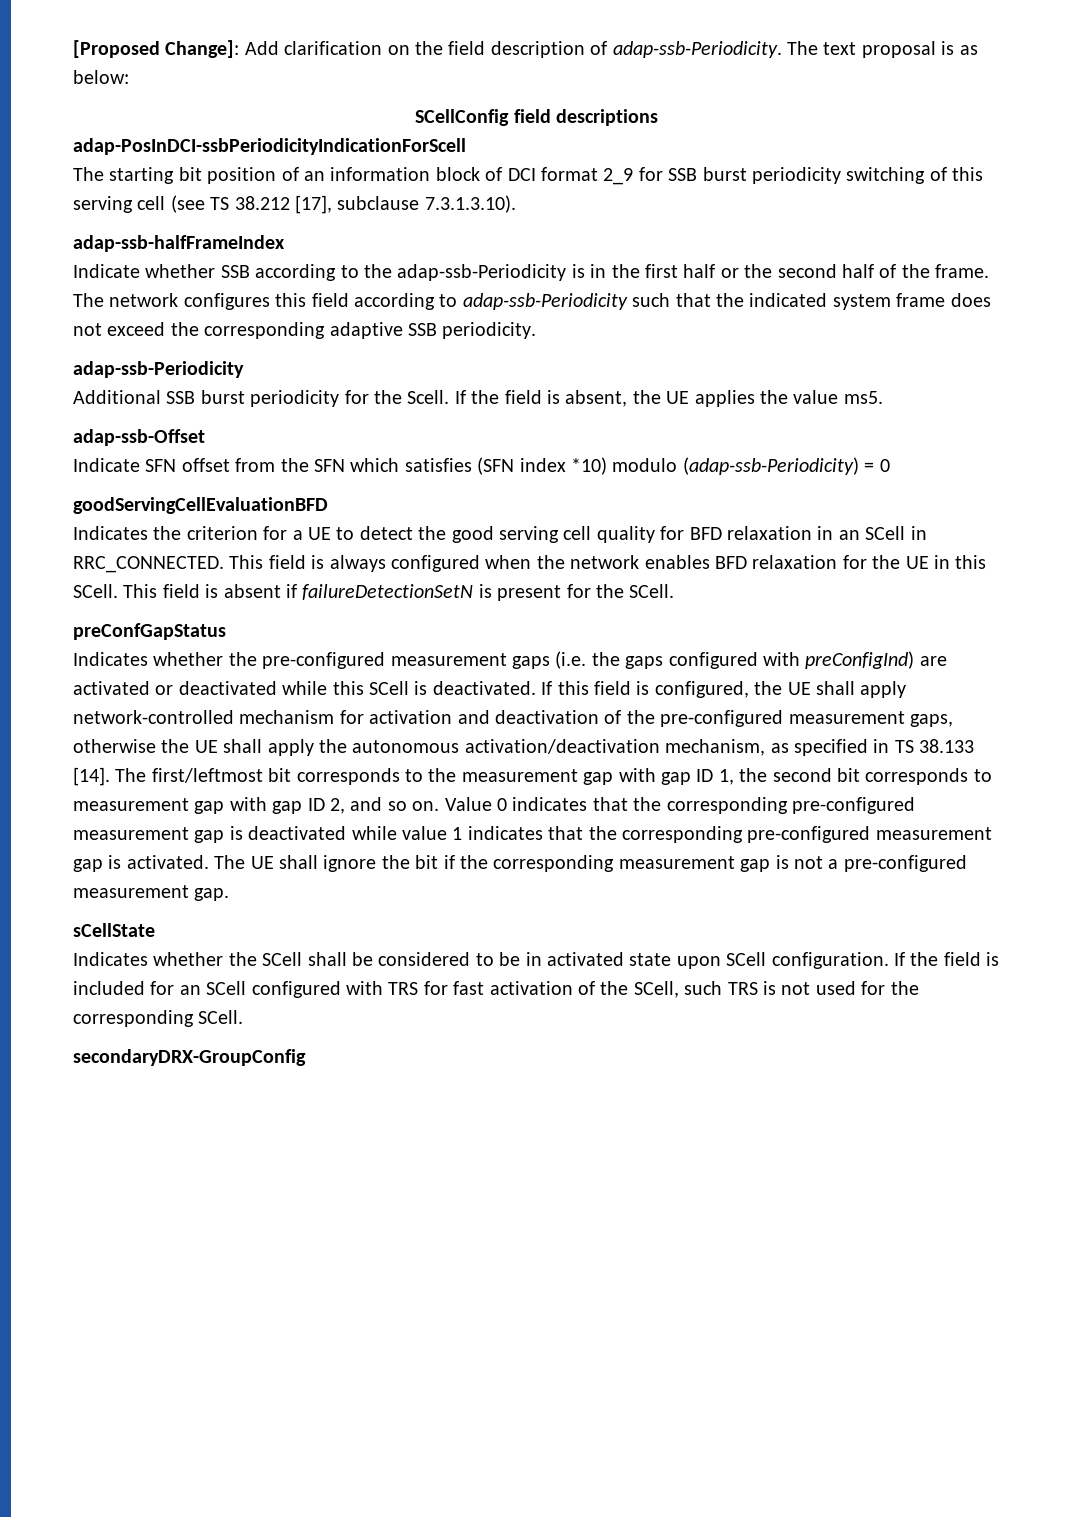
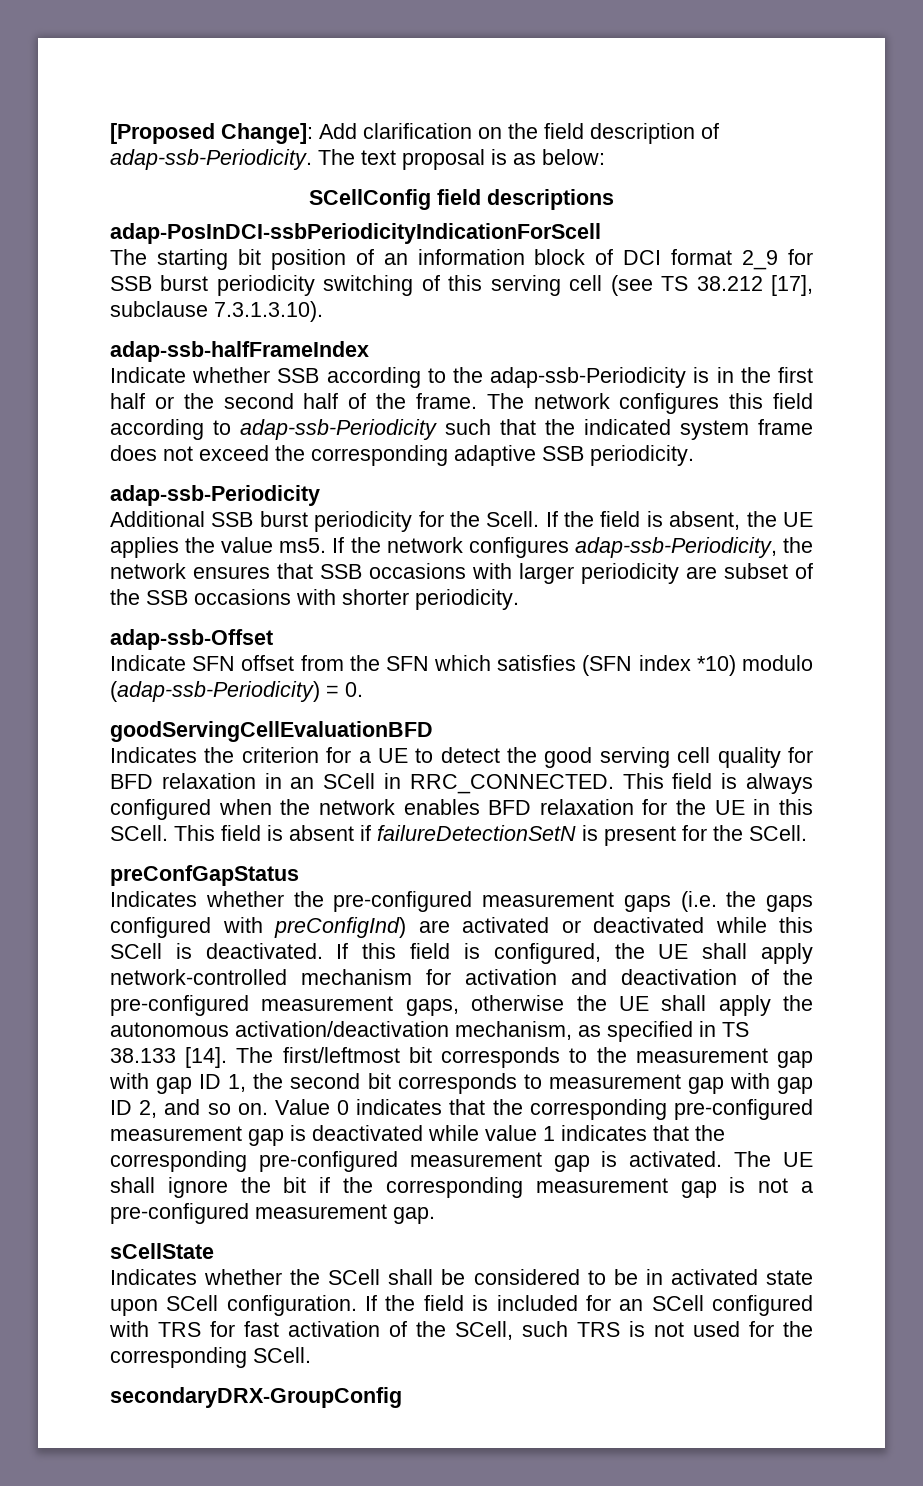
(883, 397) none -> [332,537,813,558] [110,563,813,584] [110,589,519,610] If the network configures adap-ssb-Periodicity, the network ensures that SSB occasions with larger periodicity are subset of the SSB occasions with shorter periodicity.
[879,459,890,472] 0 -> [345,682,363,697] 0.

